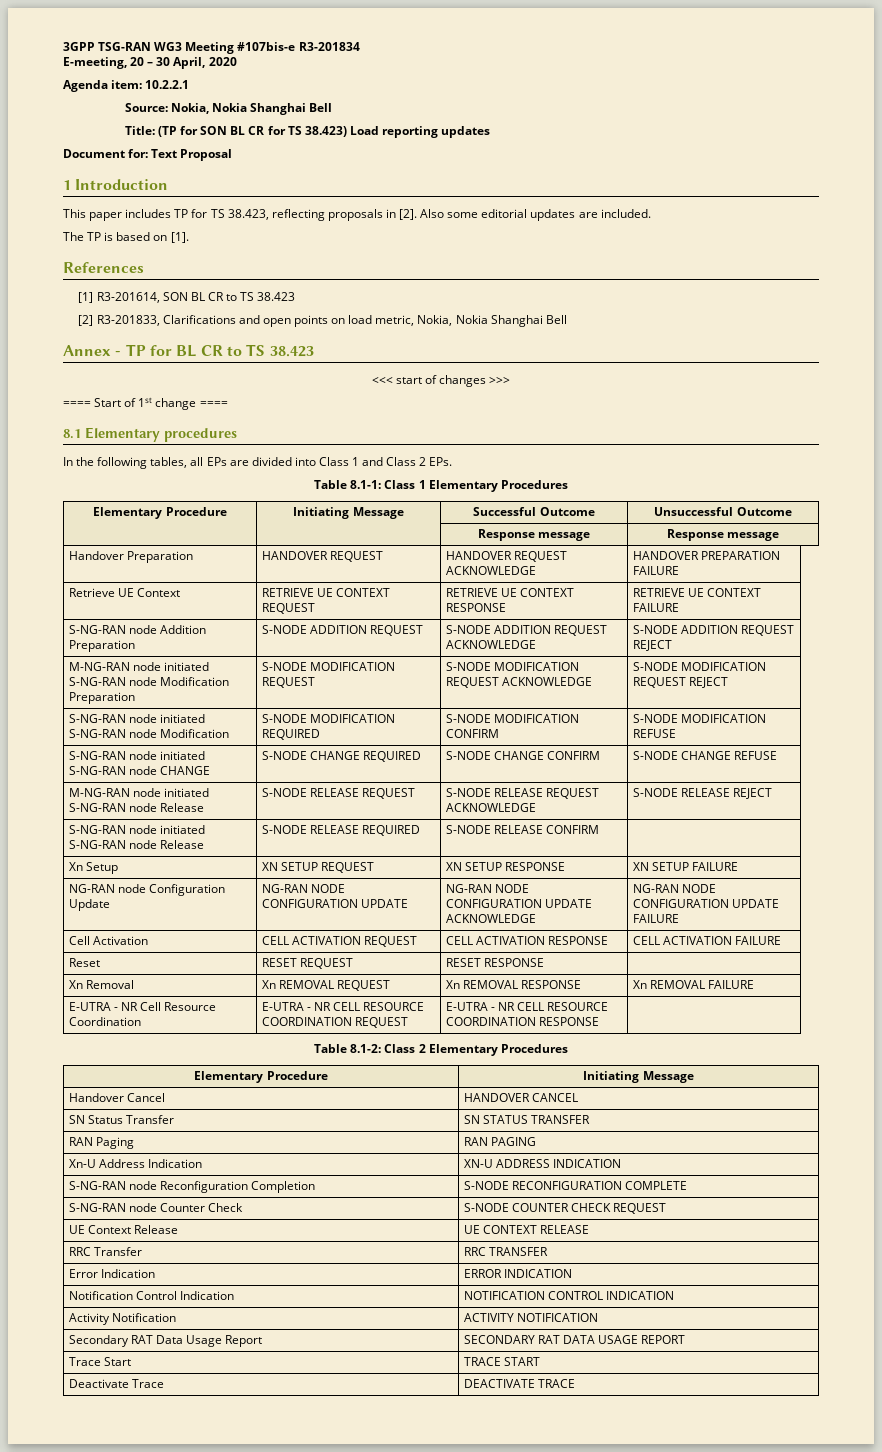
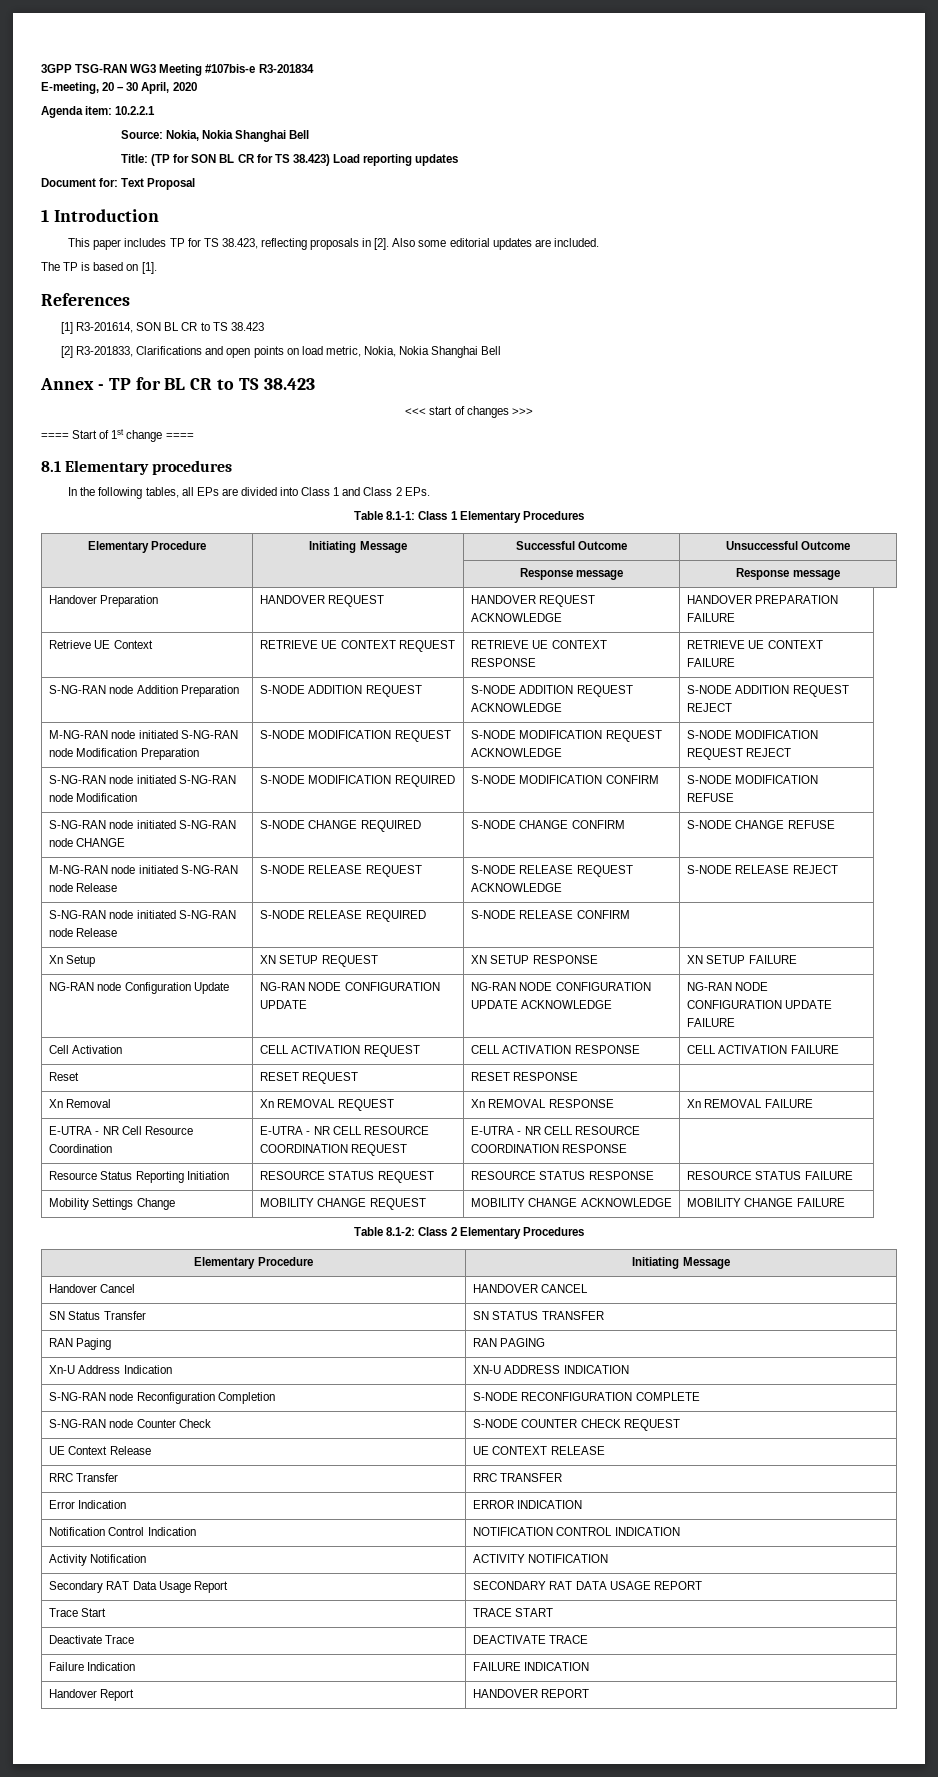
(600, 1021) none -> [49,1171,229,1183] [260,1171,434,1183] [471,1171,654,1180] [687,1171,853,1180] [49,1198,175,1210] [260,1198,426,1210] [471,1198,672,1207] [687,1198,845,1207] // Resource Status Reporting Initiation | RESOURCE STATUS REQUEST | RESOURCE STATUS RESPONSE | RESOURCE STATUS FAILURE // Mobility Settings Change | MOBILITY CHANGE REQUEST | MOBILITY CHANGE ACKNOWLEDGE | MOBILITY CHANGE FAILURE
(576, 1383) none -> [49,1662,136,1671] [473,1662,590,1671] [49,1689,135,1701] [473,1689,590,1698] // Failure Indication | FAILURE INDICATION // Handover Report | HANDOVER REPORT

